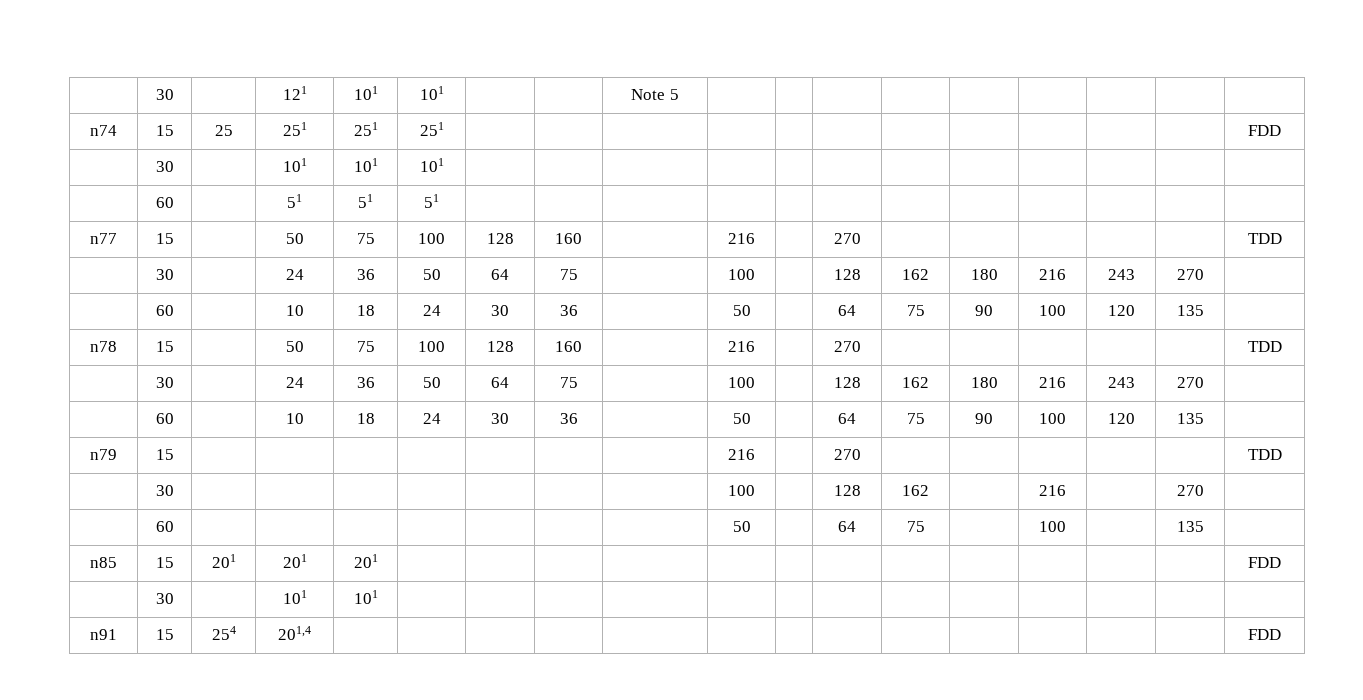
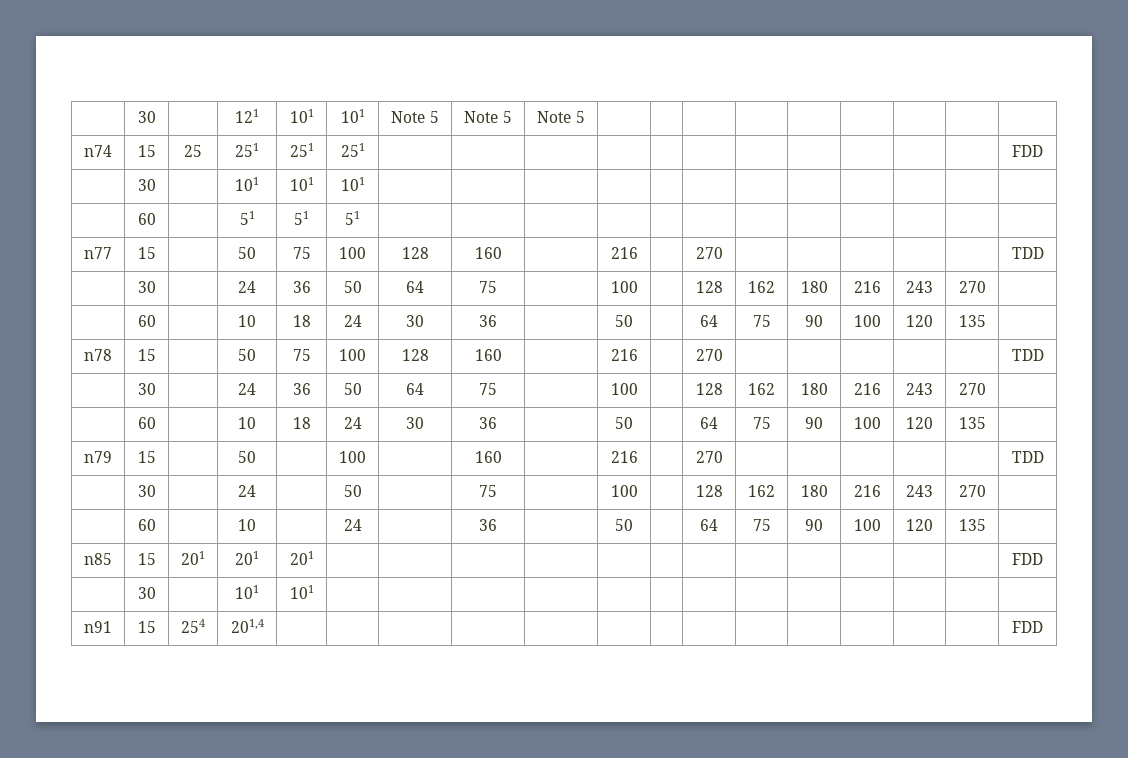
(444, 93) | -> [391,111,439,123] [464,111,512,123] Note 5 | Note 5
[728,449,755,460] [833,449,861,460] [1247,449,1282,460] [155,485,174,496] [728,485,755,496] [833,485,861,496] [902,485,929,496] [1039,485,1066,496] [1176,485,1204,496] [155,521,174,532] [732,521,751,532] [838,521,856,532] [906,521,925,532] [1039,521,1066,532] | | | | | | 216 | | 270 | | | | | | TDD // | 30 | | | | | | | | 100 | | 128 | 162 | | 216 | | 270 | // | 60 | | | | | | | | 50 | | 64 | 75 | | 100 | -> [238,451,256,463] [339,451,366,463] [474,451,502,463] [610,451,638,463] [695,451,723,463] [1011,451,1044,463] [137,485,156,497] [238,485,256,497] [343,485,362,497] [479,485,497,497] [610,485,638,497] [695,485,723,497] [748,485,775,497] [800,485,828,497] [853,485,881,497] [906,485,933,497] [958,485,986,497] [137,519,156,531] [238,519,256,531] [343,519,362,531] [479,519,497,531] [615,519,633,531] [700,519,718,531] [752,519,771,531] [805,519,823,531] [853,519,881,531] [906,519,933,531] 50 | | 100 | | 160 | | 216 | | 270 | | | | | | TDD // | 30 | | 24 | | 50 | | 75 | | 100 | | 128 | 162 | 180 | 216 | 243 | 270 | // | 60 | | 10 | | 24 | | 36 | | 50 | | 64 | 75 | 90 | 100 | 120

